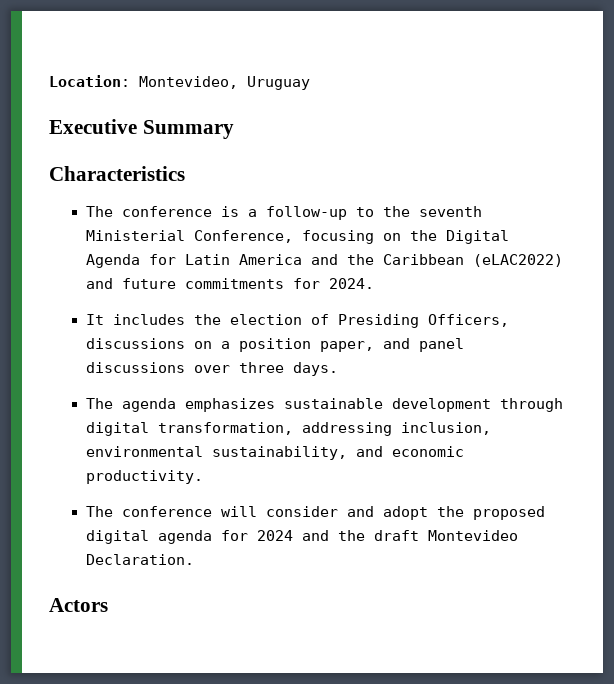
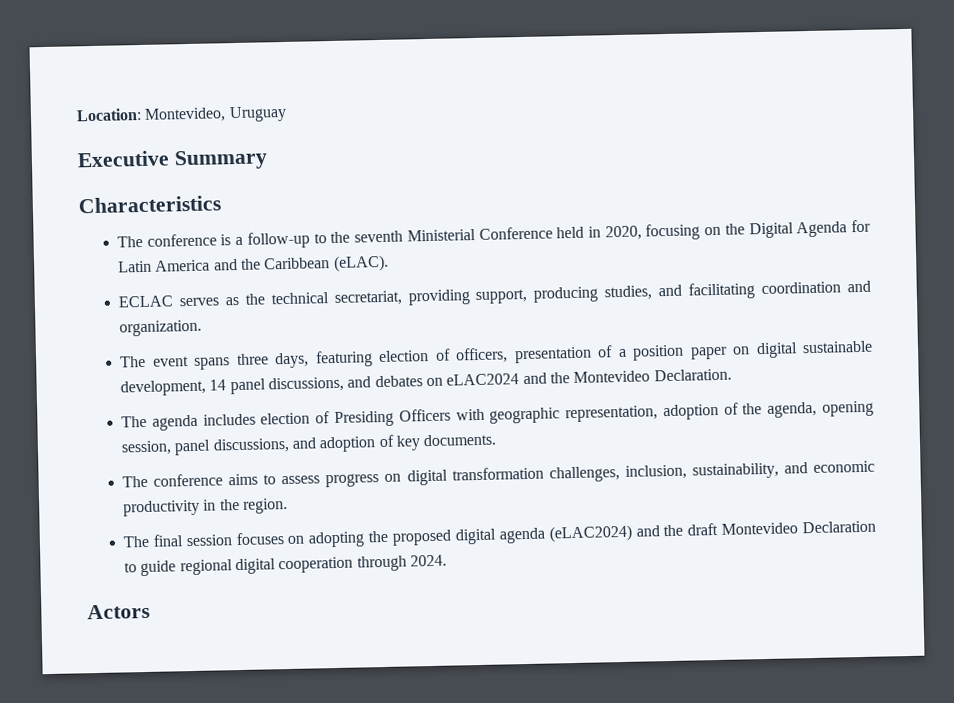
[193,230,293,243] Conference, -> [478,225,642,241] Conference held in 2020,
[472,254,563,267] [85,278,374,289] [85,314,509,328] [85,338,464,352] [85,362,338,376] [85,398,563,412] [85,422,491,436] [85,446,464,460] [85,470,203,484] [85,506,428,520] (eLAC2022) and future commitments for 2024. // It includes the election of Presiding Officers, discussions on a position paper, and panel discussions over three days. // The agenda emphasizes sustainable development through digital transformation, addressing inclusion, environmental sustainability, and economic productivity. // The conference will consider and adopt -> [332,254,389,272] [118,280,871,308] [119,319,203,337] [120,340,873,370] [120,368,732,397] [121,400,874,431] [121,433,497,456] [122,460,876,488] [123,498,288,517] [123,531,366,548] (eLAC). // ECLAC serves as the technical secretariat, providing support, producing studies, and facilitating coordination and organization. // The event spans three days, featuring election of officers, presentation of a position paper on digital sustainable development, 14 panel discussions, and debates on eLAC2024 and the Montevideo Declaration. // The agenda includes election of Presiding Officers with geographic representation, adoption of the agenda, opening session, panel discussions, and adoption of key documents. // The conference aims to assess progress on digital transformation challenges, inclusion, sustainability, and economic productivity in the region. // The final session focuses on adopting
[220,530,293,541] for 2024 -> [548,524,632,543] (eLAC2024)
[85,554,194,565] Declaration. -> [802,520,877,534] [124,554,447,577] Declaration to guide regional digital cooperation through 2024.

